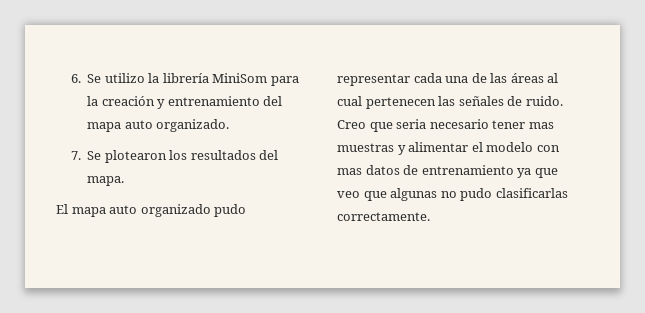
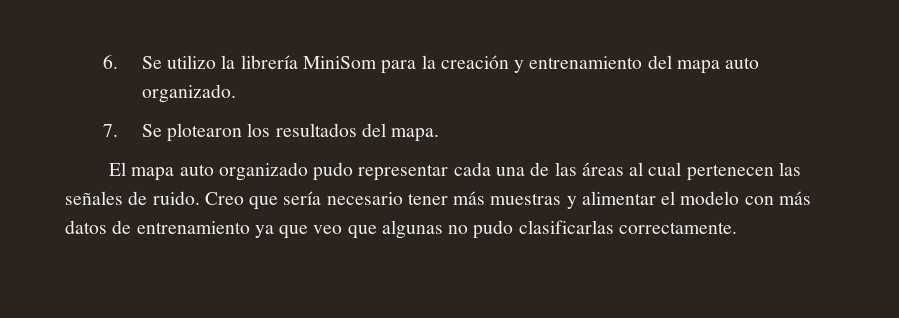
[396,119,427,129] seria -> [283,191,322,205] sería
[528,122,554,129] mas -> [453,191,486,205] más
[337,168,362,175] mas -> [778,191,811,205] más

